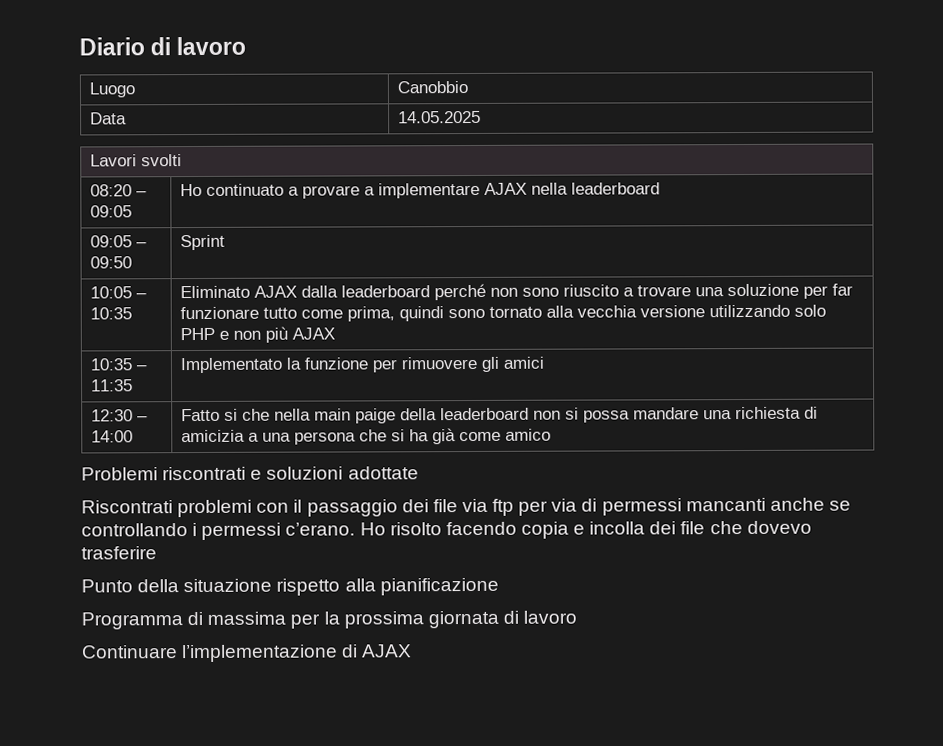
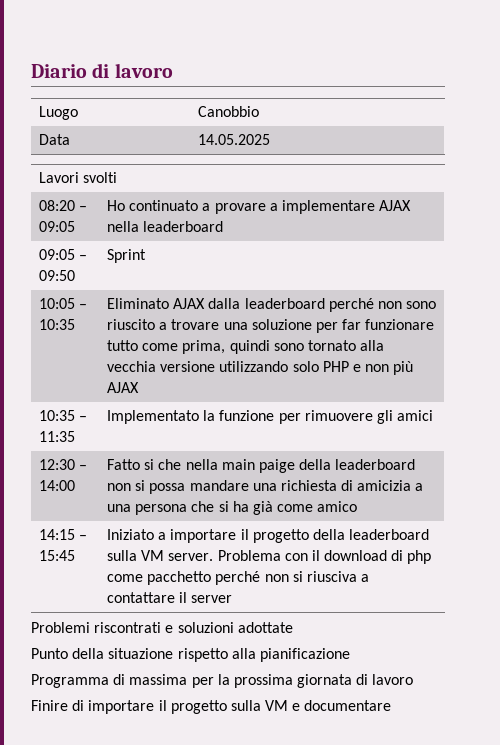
(551, 434) none -> [38,529,88,540] [38,550,75,561] [106,529,430,543] [106,550,432,564] [106,571,370,585] [106,592,233,603] // 14:15 – 15:45 | Iniziato a importare il progetto della leaderboard sulla VM server. Problema con il download di php come pacchetto perché non si riusciva a contattare il server
[81,497,851,518] [81,520,812,540] [81,546,157,560] // Riscontrati problemi con il passaggio dei file via ftp per via di permessi mancanti anche se controllando i permessi c’erano. Ho risolto facendo copia e incolla dei file che dovevo trasferire -> (293, 627) none
[81,644,413,663] Continuare l’implementazione di AJAX -> [31,700,392,714] Finire di importare il progetto sulla VM e documentare

